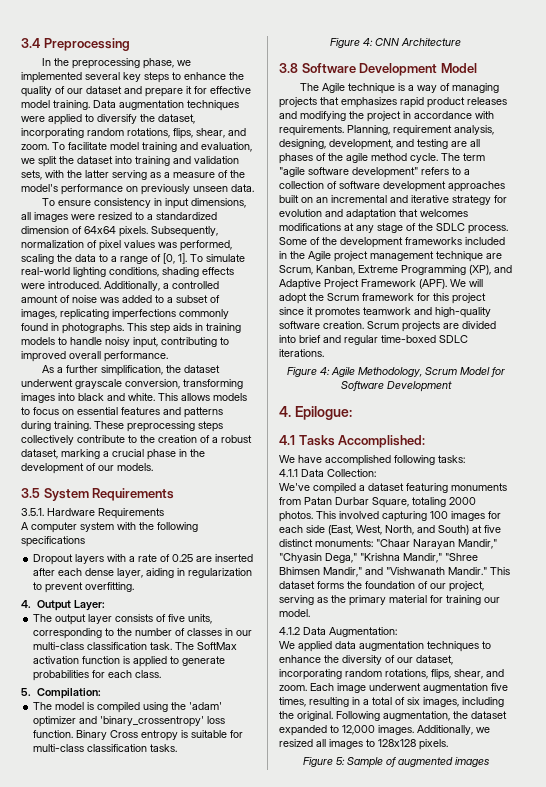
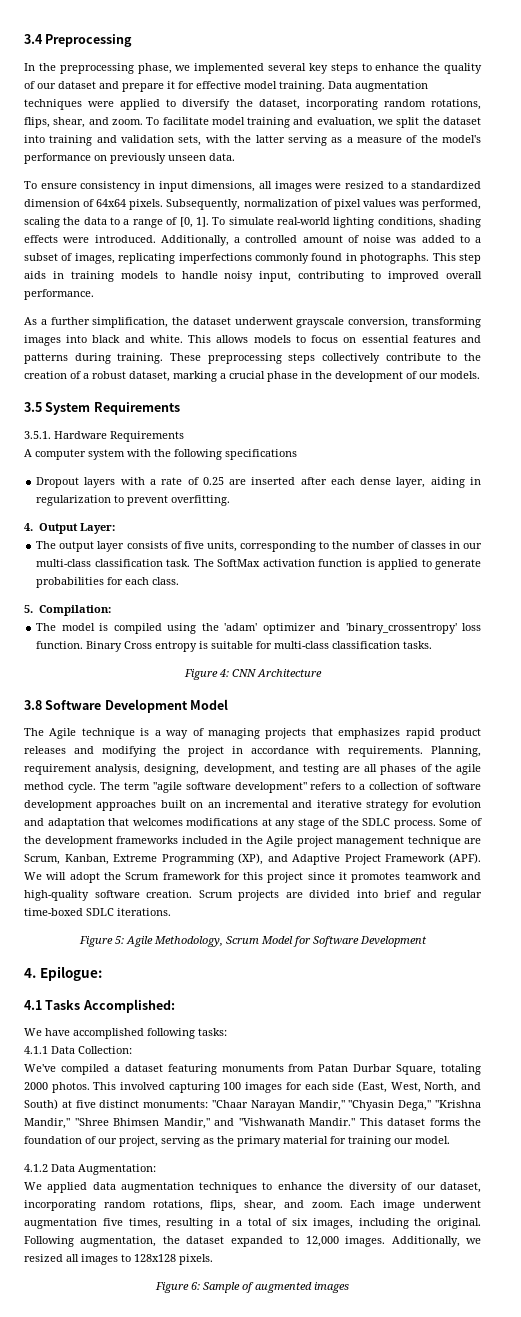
[319,367,330,375] 4: -> [114,936,124,944] 5:
[335,757,345,765] 5: -> [191,1282,200,1290] 6:

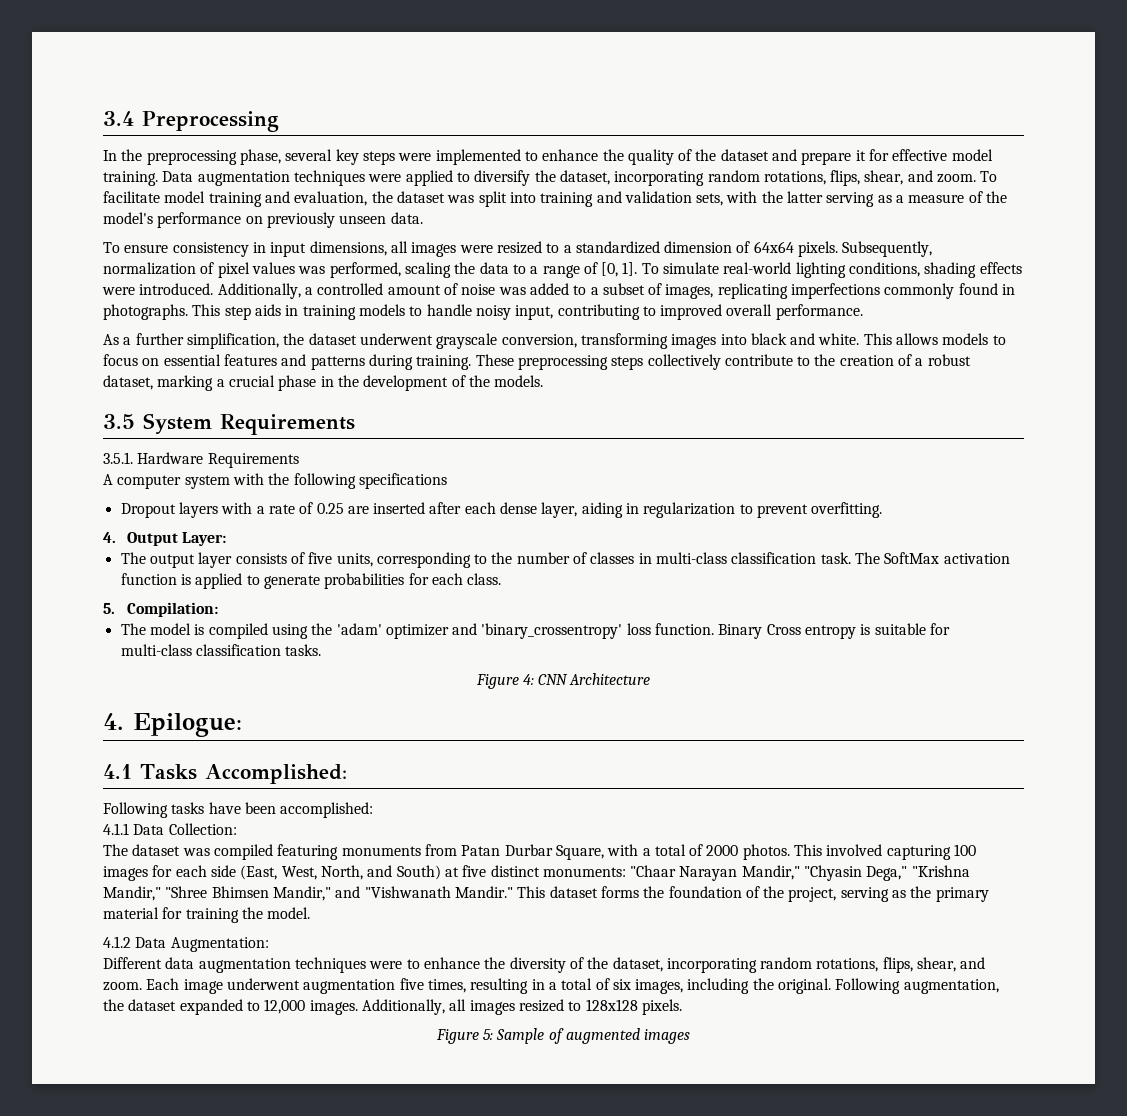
[175,63,265,74] we implemented -> (281, 157) none
(358, 68) none -> [398,149,521,165] were implemented
[37,83,56,89] our -> [695,149,717,161] the
[378,117,482,128] we split the dataset -> [371,191,507,207] the dataset was split
[419,373,438,379] our -> [468,375,490,387] the
[463,543,483,549] our -> (652, 558) none
[24,699,229,713] [24,728,481,739] [24,746,481,757] [24,764,482,775] [24,782,482,793] [24,800,481,811] [24,818,483,829] [24,836,481,847] [24,853,481,865] [24,872,482,883] [24,890,482,901] [24,908,171,916] [78,936,427,947] // 3.8 Software Development Model // The Agile technique is a way of managing projects that emphasizes rapid product releases and modifying the project in accordance with requirements. Planning, requirement analysis, designing, development, and testing are all phases of the agile method cycle. The term "agile software development" refers to a collection of software development approaches built on an incremental and iterative strategy for evolution and adaptation that welcomes modifications at any stage of the SDLC process. Some of the development frameworks included in the Agile project management technique are Scrum, Kanban, Extreme Programming (XP), and Adaptive Project Framework (APF). We will adopt the Scrum framework for this project since it promotes teamwork and high-quality software creation. Scrum projects are divided into brief and regular time-boxed SDLC iterations. // Figure 5: Agile Methodology, Scrum Model for Software Development -> (651, 679) none
[24,1028,227,1039] We have accomplished following tasks: -> [103,802,374,818] Following tasks have been accomplished:
[24,1064,163,1075] We've compiled a dataset -> [103,844,273,860] The dataset was compiled
[440,1064,481,1075] totaling -> [607,844,704,856] with a total of
[98,1138,117,1144] our -> [763,886,785,898] the
[394,1138,413,1144] our -> [241,907,263,919] the
[24,1182,88,1193] We applied -> [103,957,162,969] Different
(258, 1187) none -> [369,961,403,969] were
[416,1184,436,1190] our -> [587,957,609,969] the
[466,1238,482,1244] [24,1254,118,1265] we resized all images -> [449,999,564,1015] all images resized
[191,1282,200,1290] 6: -> [483,1029,494,1040] 5:

